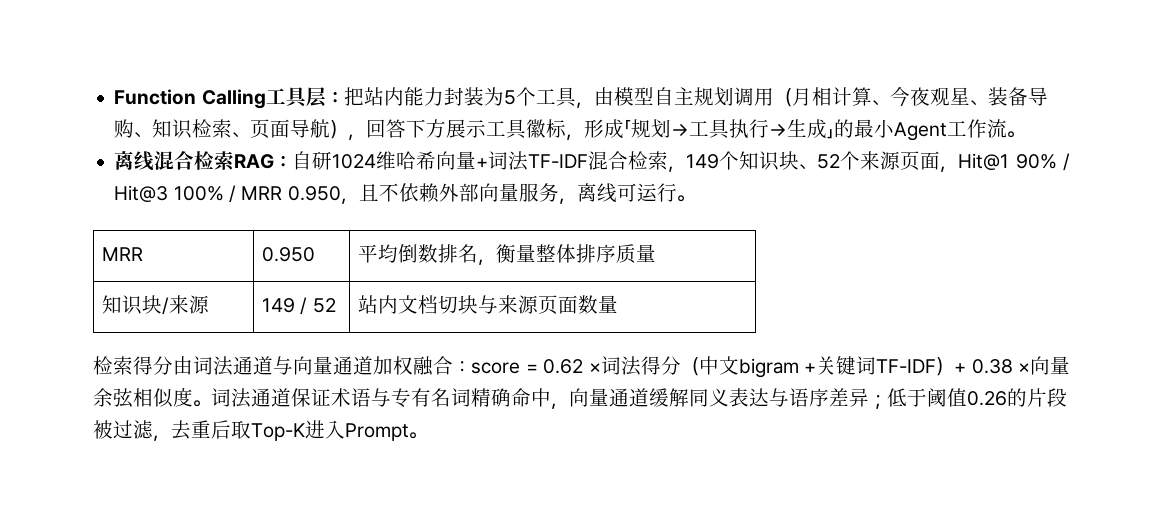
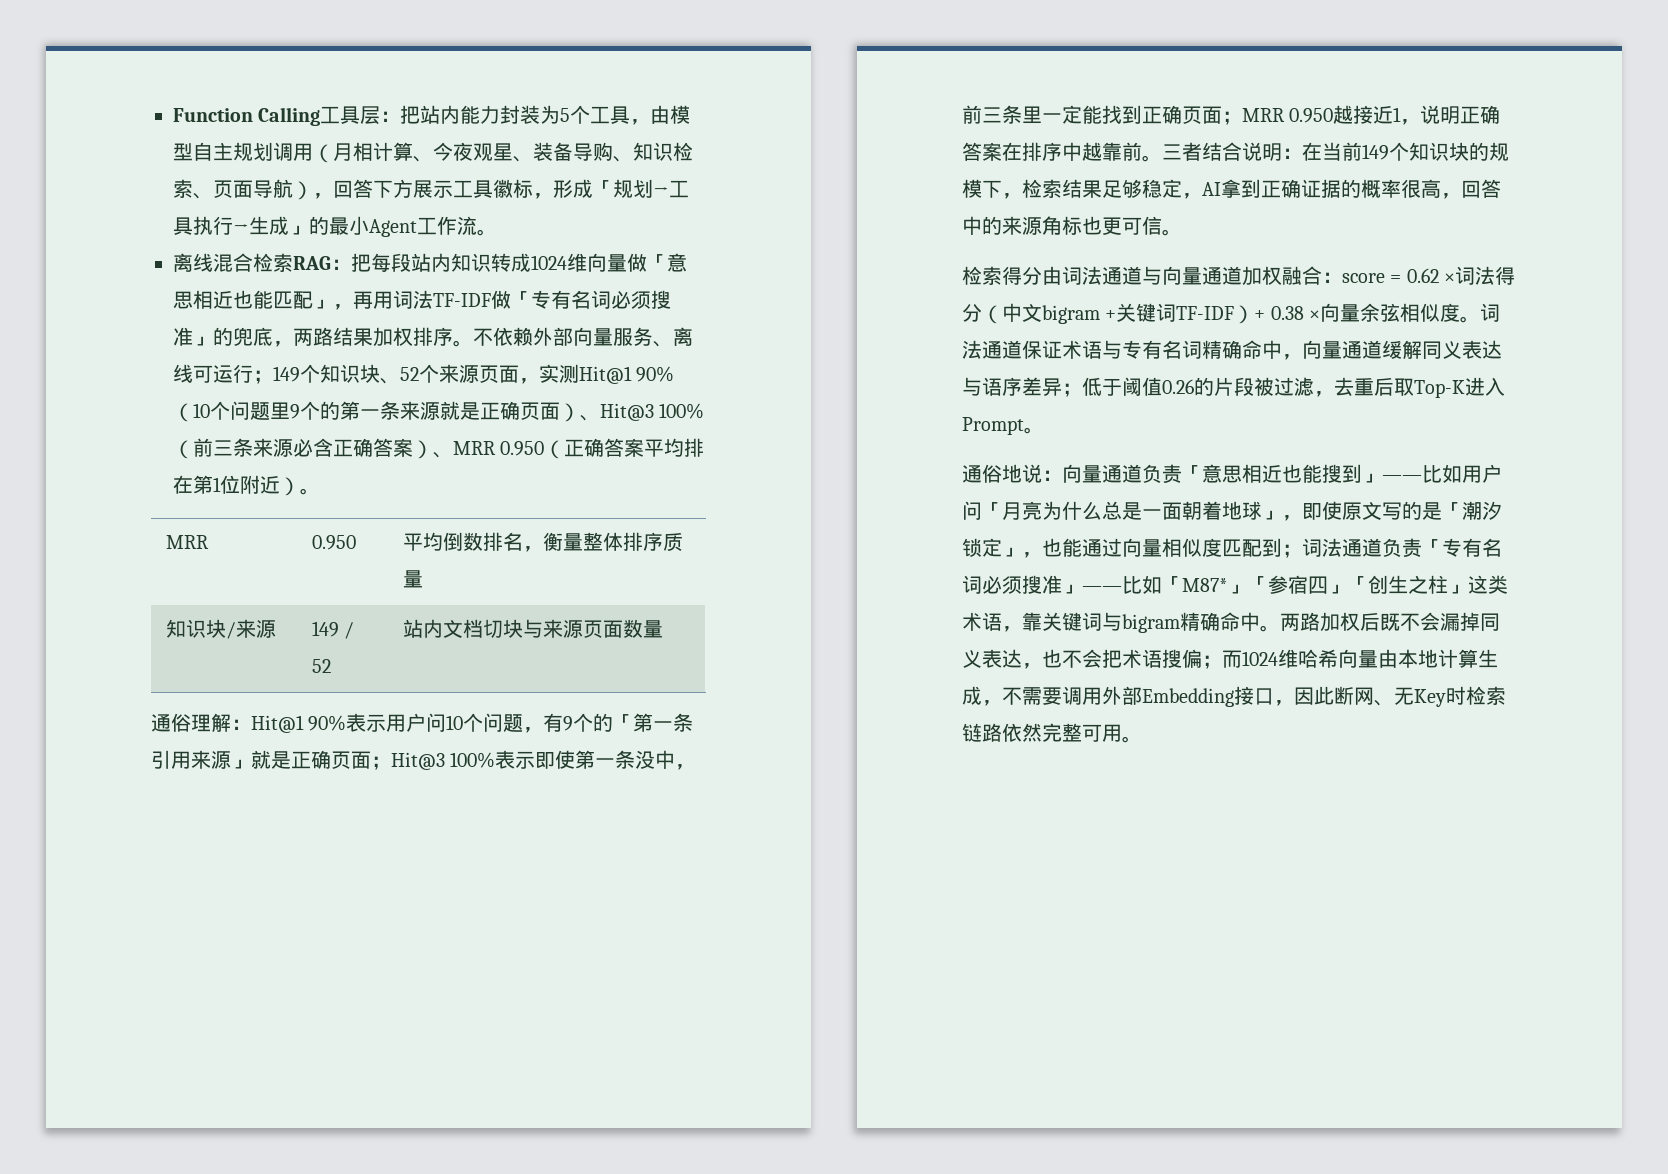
[292,151,687,172] 自研1024维哈希向量+词法TF-IDF混合检索， -> [351,253,687,272] [173,290,671,310] [173,327,693,347] [173,364,273,384] 把每段站内知识转成1024维向量做「意思相近也能匹配」，再用词法TF-IDF做「专有名词必须搜准」的兜底，两路结果加权排序。不依赖外部向量服务、离线可运行；
[958,153,1070,171] [114,183,677,204] Hit@1 90% / Hit@3 100% / MRR 0.950，且不依赖外部向量服务，离线可运行 -> [539,364,675,384] [173,401,705,422] [173,438,705,459] [173,475,300,496] 实测Hit@1 90%（10个问题里9个的第一条来源就是正确页面）、Hit@3 100%（前三条来源必含正确答案）、MRR 0.950（正确答案平均排在第1位附近）
(619, 304) none -> [151,713,694,733] [151,750,696,770] [962,105,1501,125] [962,142,1509,162] [962,179,1501,199] [962,216,1182,236] // 通俗理解：Hit@1 90%表示用户问10个问题，有9个的「第一条引用来源」就是正确页面；Hit@3 100%表示即使第一条没中，前三条里一定能找到正确页面；MRR 0.950越接近1，说明正确答案在排序中越靠前。三者结合说明：在当前149个知识块的规模下，检索结果足够稳定，AI拿到正确证据的概率很高，回答中的来源角标也更可信。
(427, 435) none -> [962,464,1502,484] [962,501,1502,521] [962,538,1502,558] [962,575,1508,594] [962,612,1500,633] [962,649,1498,669] [962,686,1506,707] [962,723,1142,743] // 通俗地说：向量通道负责「意思相近也能搜到」——比如用户问「月亮为什么总是一面朝着地球」，即使原文写的是「潮汐锁定」，也能通过向量相似度匹配到；词法通道负责「专有名词必须搜准」——比如「M87*」「参宿四」「创生之柱」这类术语，靠关键词与bigram精确命中。两路加权后既不会漏掉同义表达，也不会把术语搜偏；而1024维哈希向量由本地计算生成，不需要调用外部Embedding接口，因此断网、无Key时检索链路依然完整可用。

